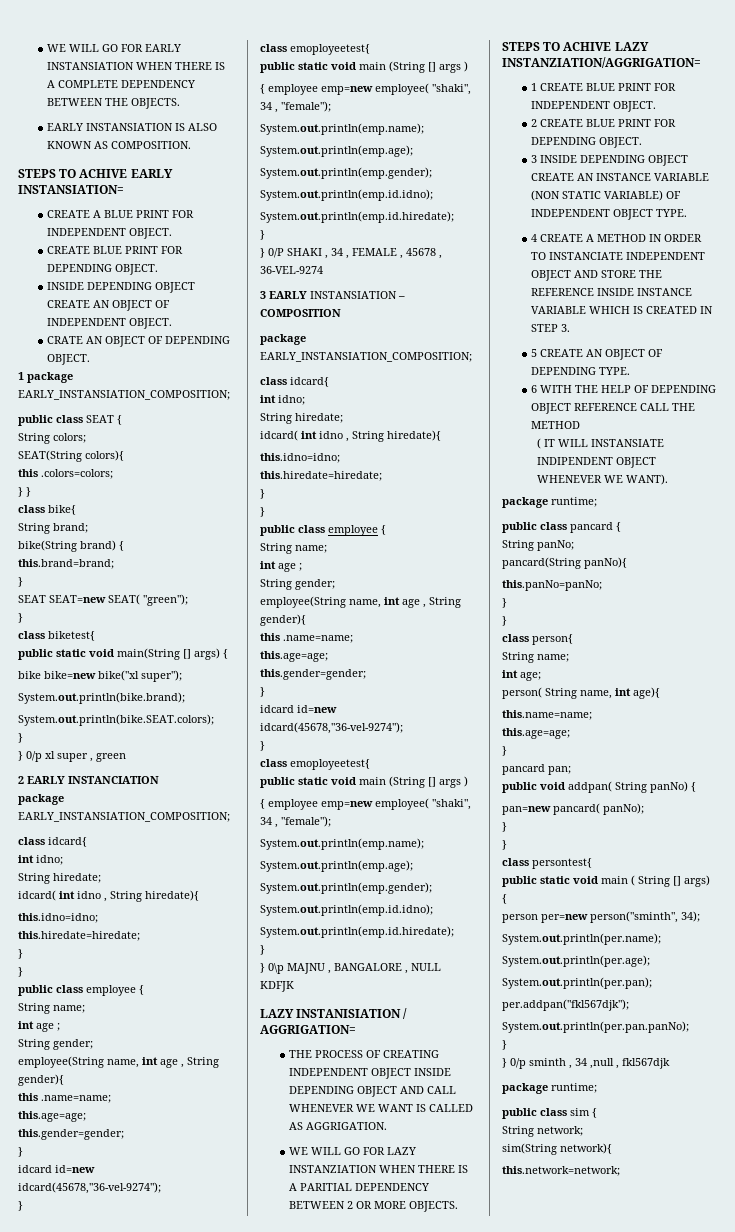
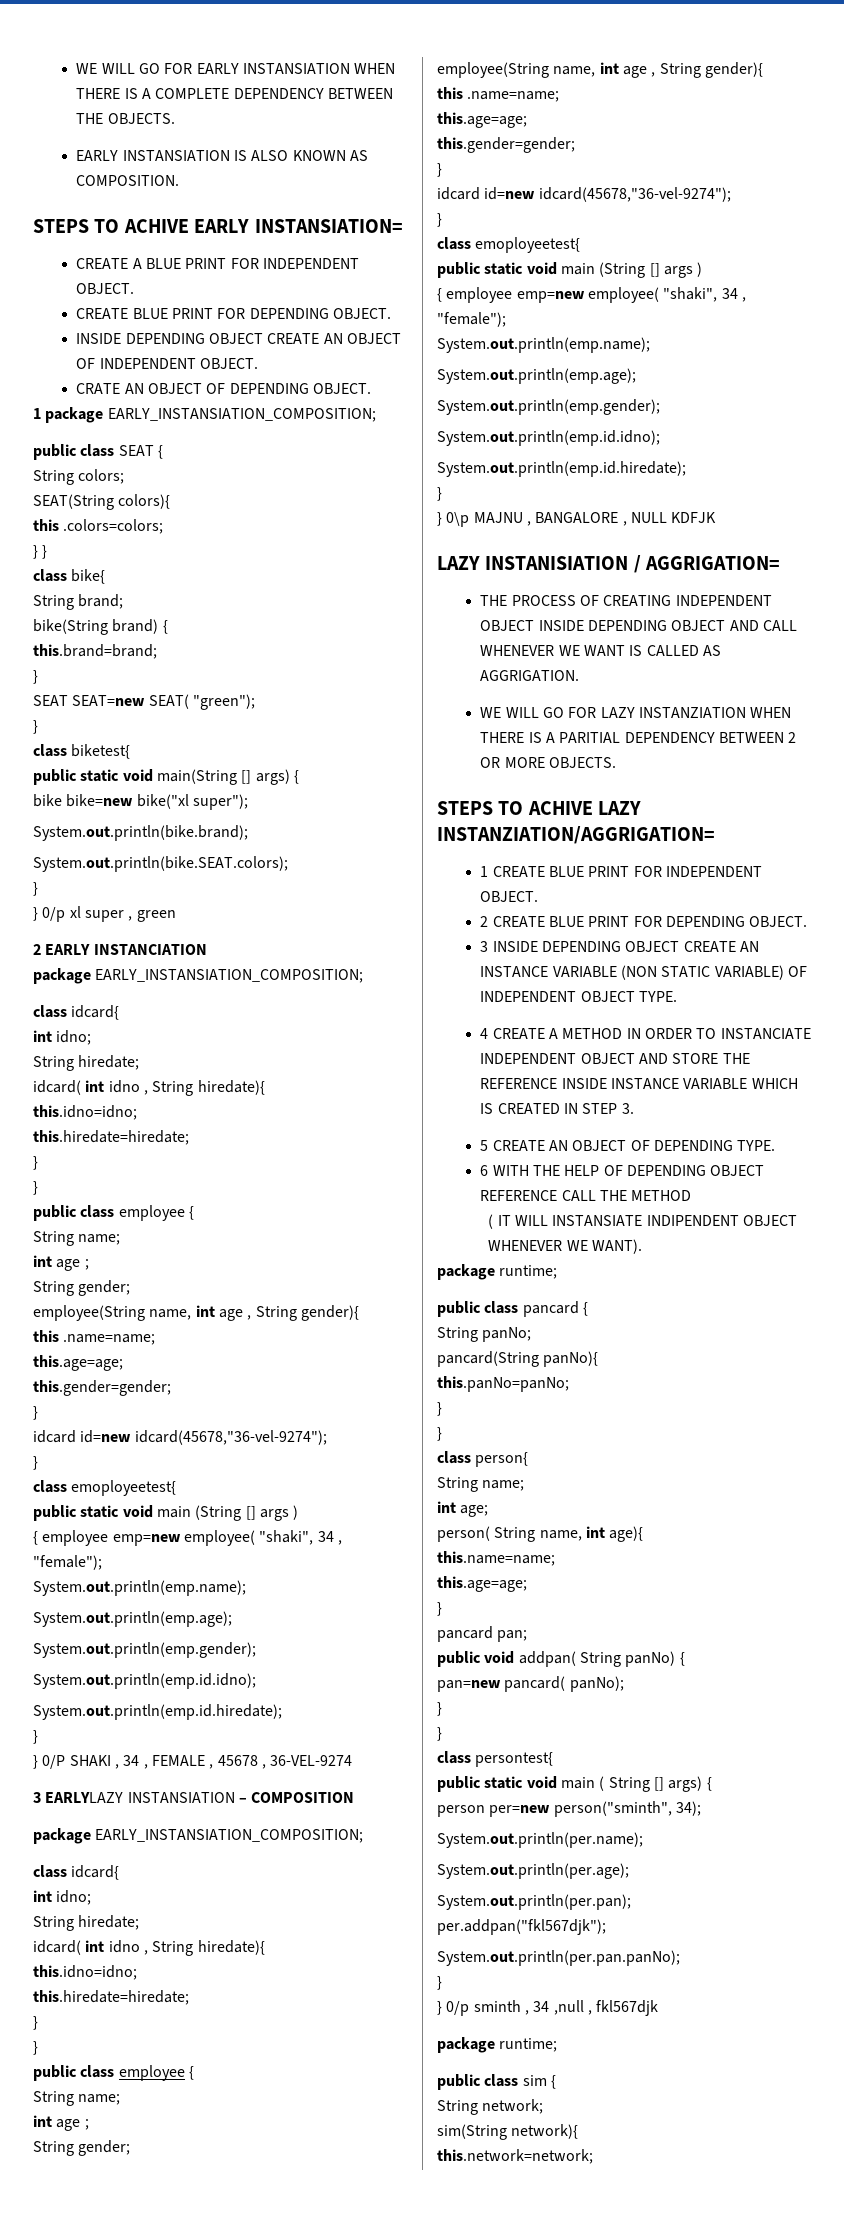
[269,291,307,299] EARLY -> [45,1792,124,1803] EARLYLAZY

